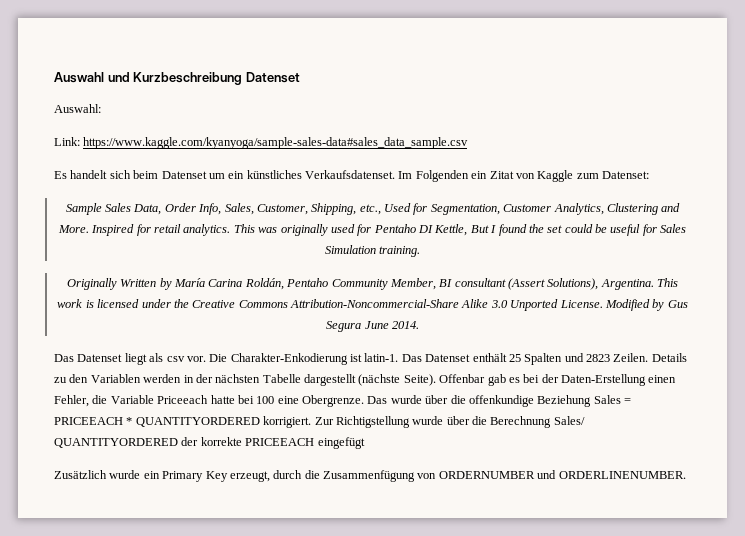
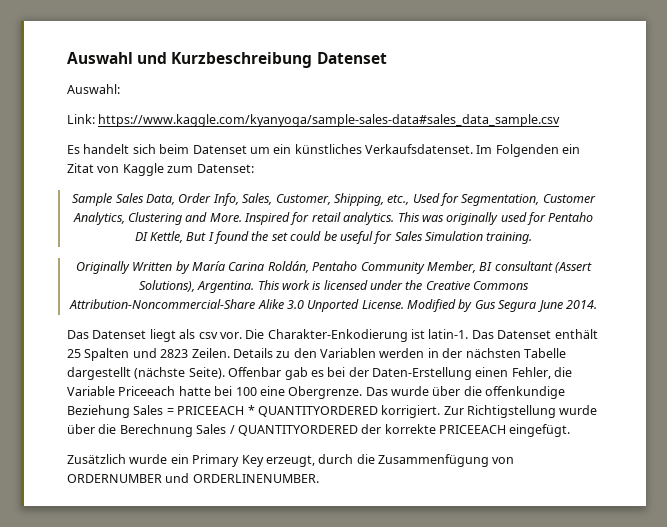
[553,416,585,425] Sales/ -> [196,424,235,434] Sales /
[317,437,365,449] eingefügt -> [509,424,571,437] eingefügt.

